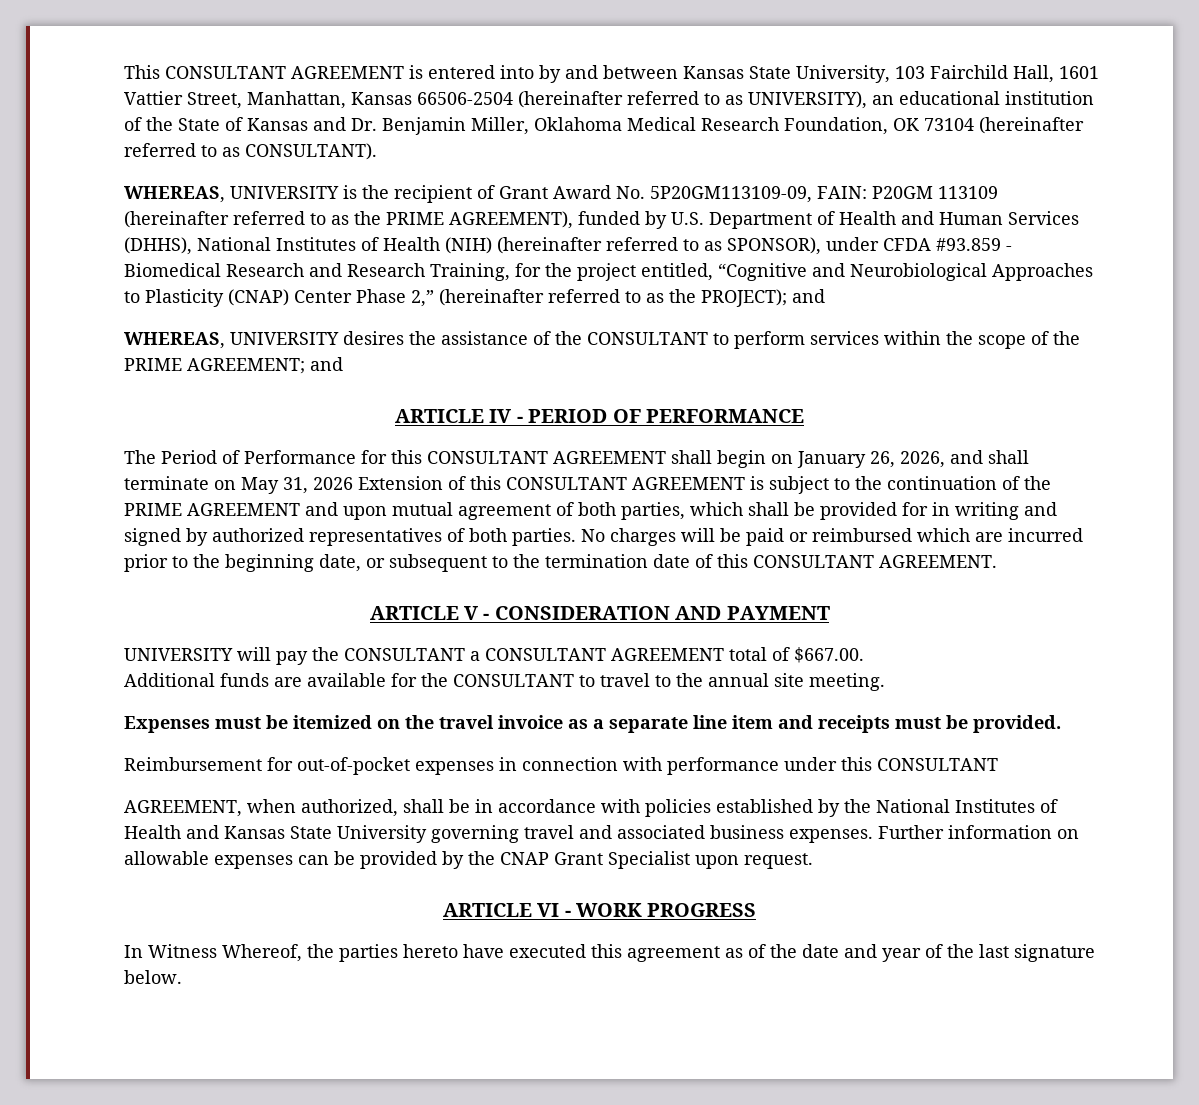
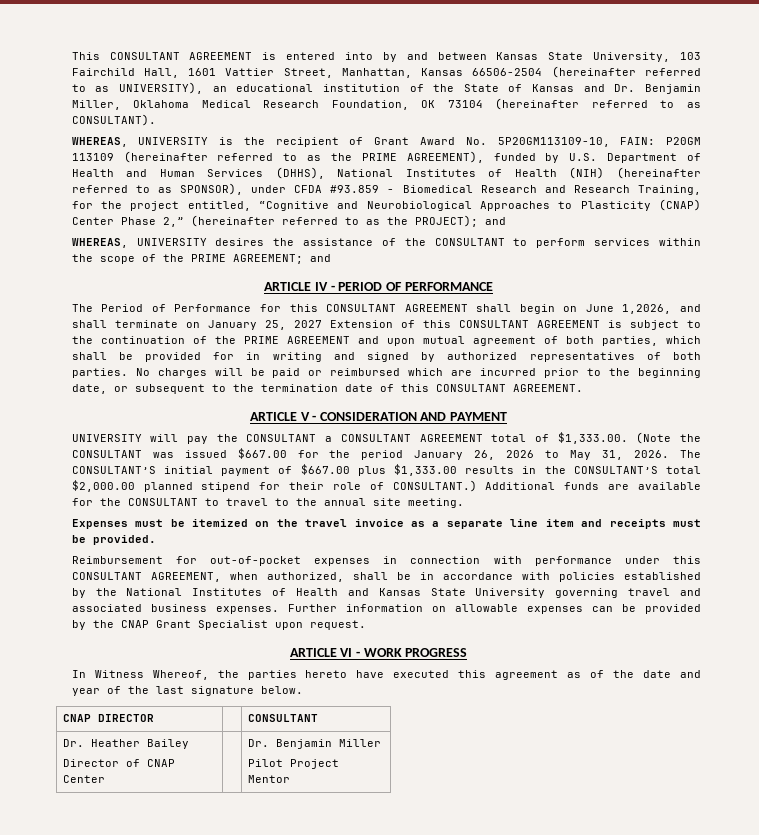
[649,186,812,203] 5P20GM113109-09, -> [497,137,610,147] 5P20GM113109-10,
[796,451,945,468] January 26, 2026, -> [585,304,672,314] June 1,2026,
[240,477,353,494] May 31, 2026 -> [207,320,322,330] January 25, 2027
[793,647,864,663] $667.00. // -> [557,432,701,444] [71,448,701,460] [71,464,701,476] [71,480,477,492] $1,333.00. (Note the CONSULTANT was issued $667.00 for the period January 26, 2026 to May 31, 2026. The CONSULTANT’S initial payment of $667.00 plus $1,333.00 results in the CONSULTANT’S total $2,000.00 planned stipend for their role of CONSULTANT.)
(998, 764) // -> (142, 576) none
(182, 977) none -> [62,714,154,722] [247,714,318,722] [62,739,189,749] [62,759,175,767] [62,775,105,783] [247,739,381,749] [247,759,339,769] [247,775,290,783] // CNAP DIRECTOR | | CONSULTANT // Dr. Heather Bailey // Director of CNAP Center | | Dr. Benjamin Miller // Pilot Project Mentor

